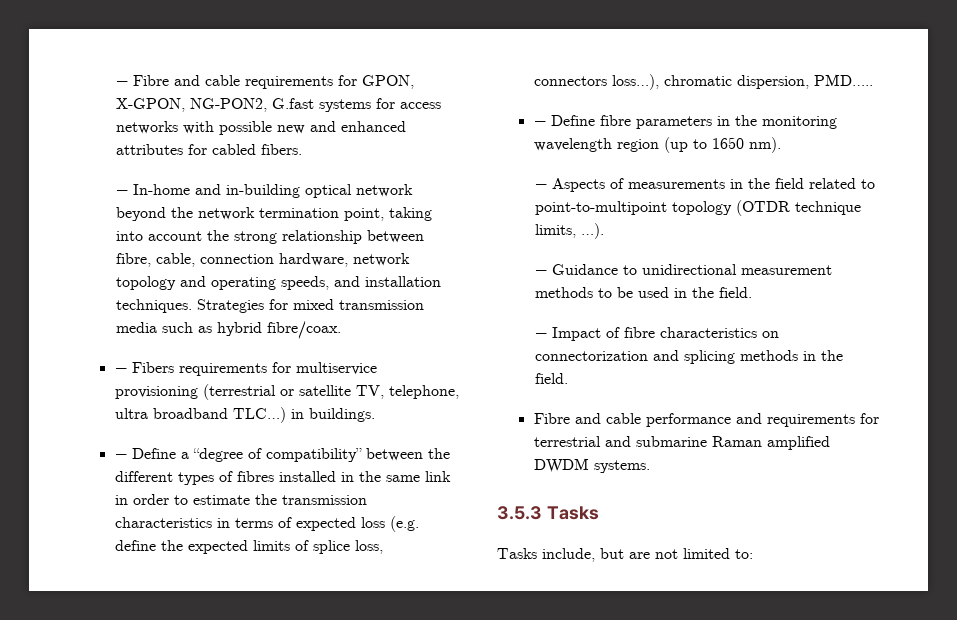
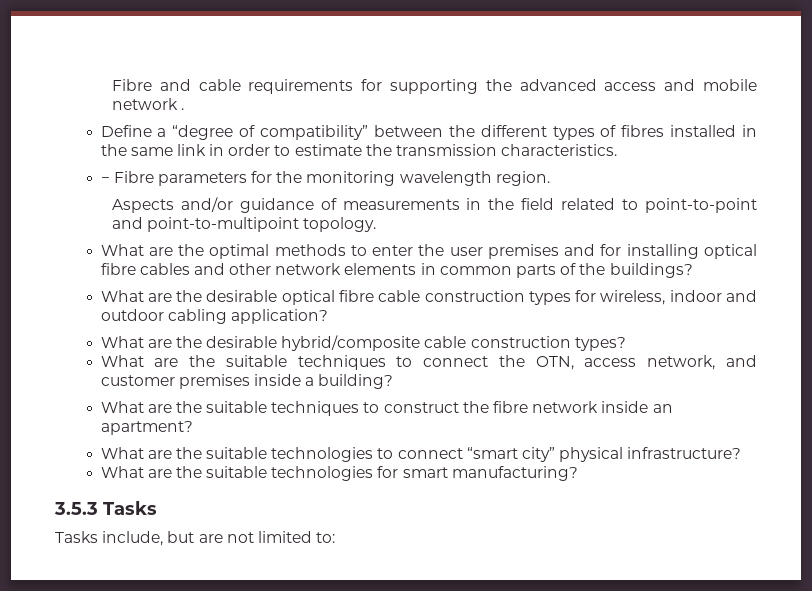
[116,81,129,86] − -> (111, 85) none
[362,75,415,89] [116,98,442,112] [116,121,407,135] [116,144,303,155] [116,184,414,198] [116,207,433,221] [116,230,425,244] [116,253,411,267] [116,276,442,290] [116,299,425,313] [116,321,342,339] [114,362,377,376] [114,384,459,400] [114,407,375,423] [114,454,127,459] GPON, X-GPON, NG-PON2, G.fast systems for access networks with possible new and enhanced attributes for cabled fibers. // − In-home and in-building optical network beyond the network termination point, taking into account the strong relationship between fibre, cable, connection hardware, network topology and operating speeds, and installation techniques. Strategies for mixed transmission media such as hybrid fibre/coax. // − Fibers requirements for multiservice provisioning (terrestrial or satellite TV, telephone, ultra broadband TLC…) in buildings. // − -> [389,79,757,94] [111,98,185,110] supporting the advanced access and mobile network . //
[114,516,419,532] [114,540,383,554] [533,74,873,90] [533,115,837,129] [533,137,781,153] [535,178,606,192] characteristics in terms of expected loss (e.g. define the expected limits of splice loss, connectors loss…), chromatic dispersion, PMD….. // − Define fibre parameters in the monitoring wavelength region (up to 1650 nm). // − Aspects -> [501,144,618,156] [100,171,550,186] [111,197,314,213] characteristics. // − Fibre parameters for the monitoring wavelength region. // Aspects and/or guidance
[535,200,862,216] [535,223,605,239] [535,264,833,275] [535,287,753,298] [535,327,780,341] [535,350,844,364] [535,373,569,384] [533,413,879,427] [533,436,830,450] [533,458,650,473] point-to-multipoint topology (OTDR technique limits, …). // − Guidance to unidirectional measurement methods to be used in the field. // − Impact of fibre characteristics on connectorization and splicing methods in the field. // Fibre and cable performance and requirements for terrestrial and submarine Raman amplified DWDM systems. -> [645,198,758,213] [111,217,377,232] [100,244,758,259] [100,263,693,278] [100,290,757,305] [100,309,328,324] [100,335,626,351] [100,355,757,370] [100,374,394,389] [100,401,673,416] [100,421,193,435] [100,447,742,462] [100,466,578,481] point-to-point and point-to-multipoint topology. // What are the optimal methods to enter the user premises and for installing optical fibre cables and other network elements in common parts of the buildings? // What are the desirable optical fibre cable construction types for wireless, indoor and outdoor cabling application? // What are the desirable hybrid/composite cable construction types? // What are the suitable techniques to connect the OTN, access network, and customer premises inside a building? // What are the suitable techniques to construct the fibre network inside an apartment? // What are the suitable technologies to connect “smart city” physical infrastructure? // What are the suitable technologies for smart manufacturing?

